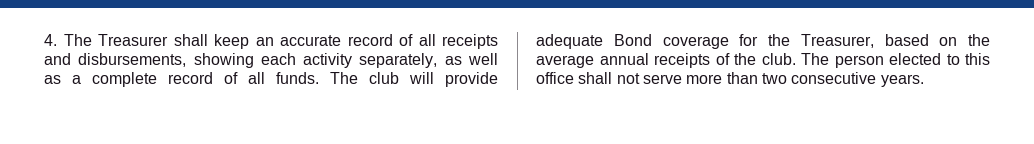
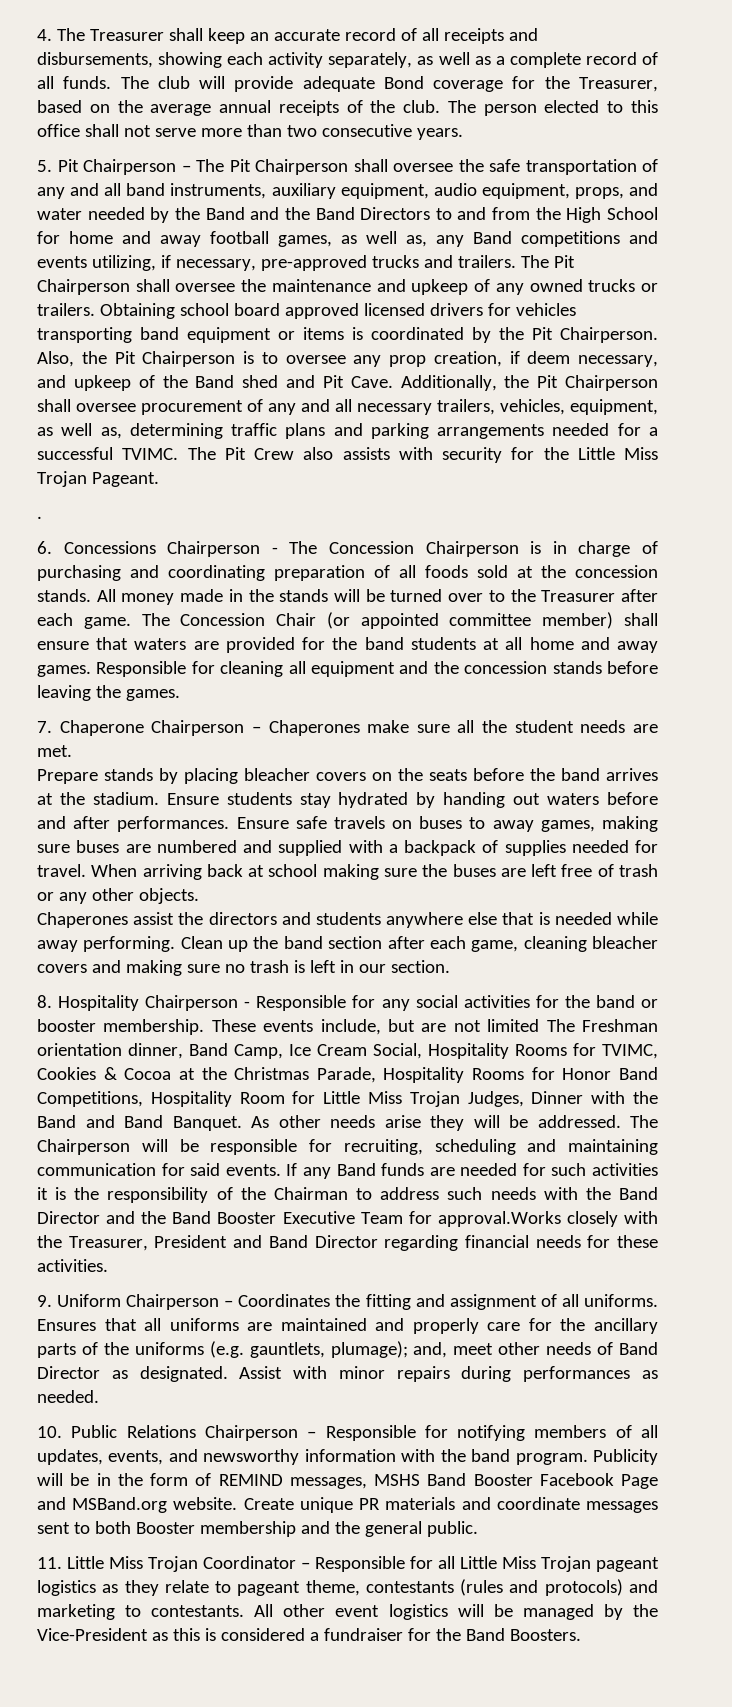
(924, 80) none -> [37,159,658,175] [37,183,659,199] [37,207,658,223] [37,231,658,247] [37,255,575,271] [37,279,659,295] [37,303,576,319] [37,327,658,343] [37,351,658,367] [37,375,658,391] [37,399,658,415] [37,423,658,439] [37,447,658,463] [37,471,159,487] [37,516,42,519] [37,541,659,557] [37,565,658,581] [37,589,659,605] [37,612,658,629] [37,637,658,653] [37,661,658,677] [37,685,180,701] [37,720,658,736] [37,745,72,757] [37,768,658,784] [37,792,658,808] [37,816,659,832] [37,840,658,856] [37,864,659,880] [37,888,199,904] [37,912,658,928] [37,936,658,952] [37,960,450,976] [37,995,658,1011] [37,1019,658,1035] [37,1043,658,1059] [37,1067,658,1083] [37,1091,658,1107] [37,1115,658,1131] [37,1139,658,1155] [37,1163,658,1179] [37,1187,658,1203] [37,1211,659,1227] [37,1235,658,1251] [37,1259,108,1272] [37,1294,658,1310] [37,1318,658,1334] [37,1341,658,1358] [37,1366,658,1382] [37,1390,99,1403] [37,1425,658,1441] [37,1449,659,1465] [37,1473,658,1489] [37,1497,658,1513] [37,1521,478,1537] [37,1556,659,1572] [37,1579,658,1596] [37,1604,658,1620] [37,1628,581,1641] // 5. Pit Chairperson – The Pit Chairperson shall oversee the safe transportation of any and all band instruments, auxiliary equipment, audio equipment, props, and water needed by the Band and the Band Directors to and from the High School for home and away football games, as well as, any Band competitions and events utilizing, if necessary, pre-approved trucks and trailers. The Pit Chairperson shall oversee the maintenance and upkeep of any owned trucks or trailers. Obtaining school board approved licensed drivers for vehicles transporting band equipment or items is coordinated by the Pit Chairperson. Also, the Pit Chairperson is to oversee any prop creation, if deem necessary, and upkeep of the Band shed and Pit Cave. Additionally, the Pit Chairperson shall oversee procurement of any and all necessary trailers, vehicles, equipment, as well as, determining traffic plans and parking arrangements needed for a successful TVIMC. The Pit Crew also assists with security for the Little Miss Trojan Pageant. // . // 6. Concessions Chairperson - The Concession Chairperson is in charge of purchasing and coordinating preparation of all foods sold at the concession stands. All money made in the stands will be turned over to the Treasurer after each game. The Concession Chair (or appointed committee member) shall ensure that waters are provided for the band students at all home and away games. Responsible for cleaning all equipment and the concession stands before leaving the games. // 7. Chaperone Chairperson – Chaperones make sure all the student needs are met. // Prepare stands by placing bleacher covers on the seats before the band arrives at the stadium. Ensure students stay hydrated by handing out waters before and after performances. Ensure safe travels on buses to away games, making sure buses are numbered and supplied with a backpack of supplies needed for travel. When arriving back at school making sure the buses are left free of trash or any other objects. // Chaperones assist the directors and students anywhere else that is needed while away performing. Clean up the band section after each game, cleaning bleacher covers and making sure no trash is left in our section. // 8. Hospitality Chairperson - Responsible for any social activities for the band or booster membership. These events include, but are not limited The Freshman orientation dinner, Band Camp, Ice Cream Social, Hospitality Rooms for TVIMC, Cookies & Cocoa at the Christmas Parade, Hospitality Rooms for Honor Band Competitions, Hospitality Room for Little Miss Trojan Judges, Dinner with the Band and Band Banquet. As other needs arise they will be addressed. The Chairperson will be responsible for recruiting, scheduling and maintaining communication for said events. If any Band funds are needed for such activities it is the responsibility of the Chairman to address such needs with the Band Director and the Band Booster Executive Team for approval.Works closely with the Treasurer, President and Band Director regarding financial needs for these activities. // 9. Uniform Chairperson – Coordinates the fitting and assignment of all uniforms. Ensures that all uniforms are maintained and properly care for the ancillary parts of the uniforms (e.g. gauntlets, plumage); and, meet other needs of Band Director as designated. Assist with minor repairs during performances as needed. // 10. Public Relations Chairperson – Responsible for notifying members of all updates, events, and newsworthy information with the band program. Publicity will be in the form of REMIND messages, MSHS Band Booster Facebook Page and MSBand.org website. Create unique PR materials and coordinate messages sent to both Booster membership and the general public. // 11. Little Miss Trojan Coordinator – Responsible for all Little Miss Trojan pageant logistics as they relate to pageant theme, contestants (rules and protocols) and marketing to contestants. All other event logistics will be managed by the Vice-President as this is considered a fundraiser for the Band Boosters.

